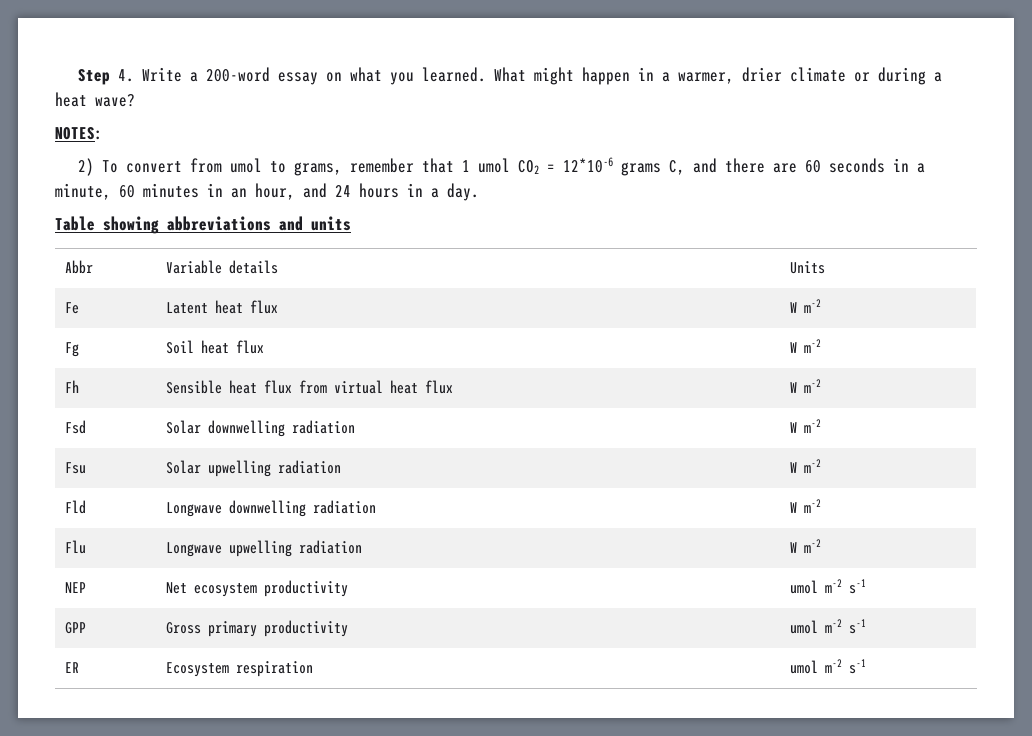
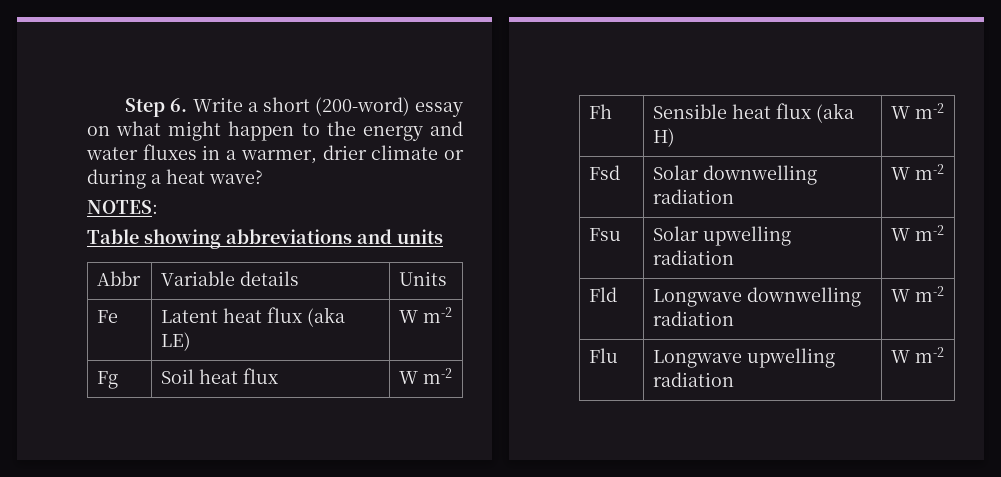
[118,69,135,82] 4. -> [170,98,188,112] 6.
[206,67,271,82] 200-word -> [262,97,410,116] short (200-word)
[390,67,631,85] you learned. What might happen -> [168,121,463,141] [86,144,197,160] might happen to the energy and water fluxes
[78,157,926,176] [55,183,479,201] // 2) To convert from umol to grams, remember that 1 umol CO2 = 12*10-6 grams C, and there are 60 seconds in a minute, 60 minutes in an hour, and 24 hours in a day. -> (158, 207) none
(278, 307) none -> [307,307,346,327] [161,332,192,351] (aka LE)
[298,380,453,394] from virtual heat flux -> [816,103,855,123] [653,128,676,147] (aka H)
[64,582,86,593] [165,580,348,597] [789,579,866,594] [64,622,86,634] [165,620,348,637] [789,619,866,634] [64,662,79,673] [165,661,313,677] [789,659,866,674] // NEP | Net ecosystem productivity | umol m-2 s-1 // GPP | Gross primary productivity | umol m-2 s-1 // ER | Ecosystem respiration | umol m-2 s-1 -> (945, 355) none

